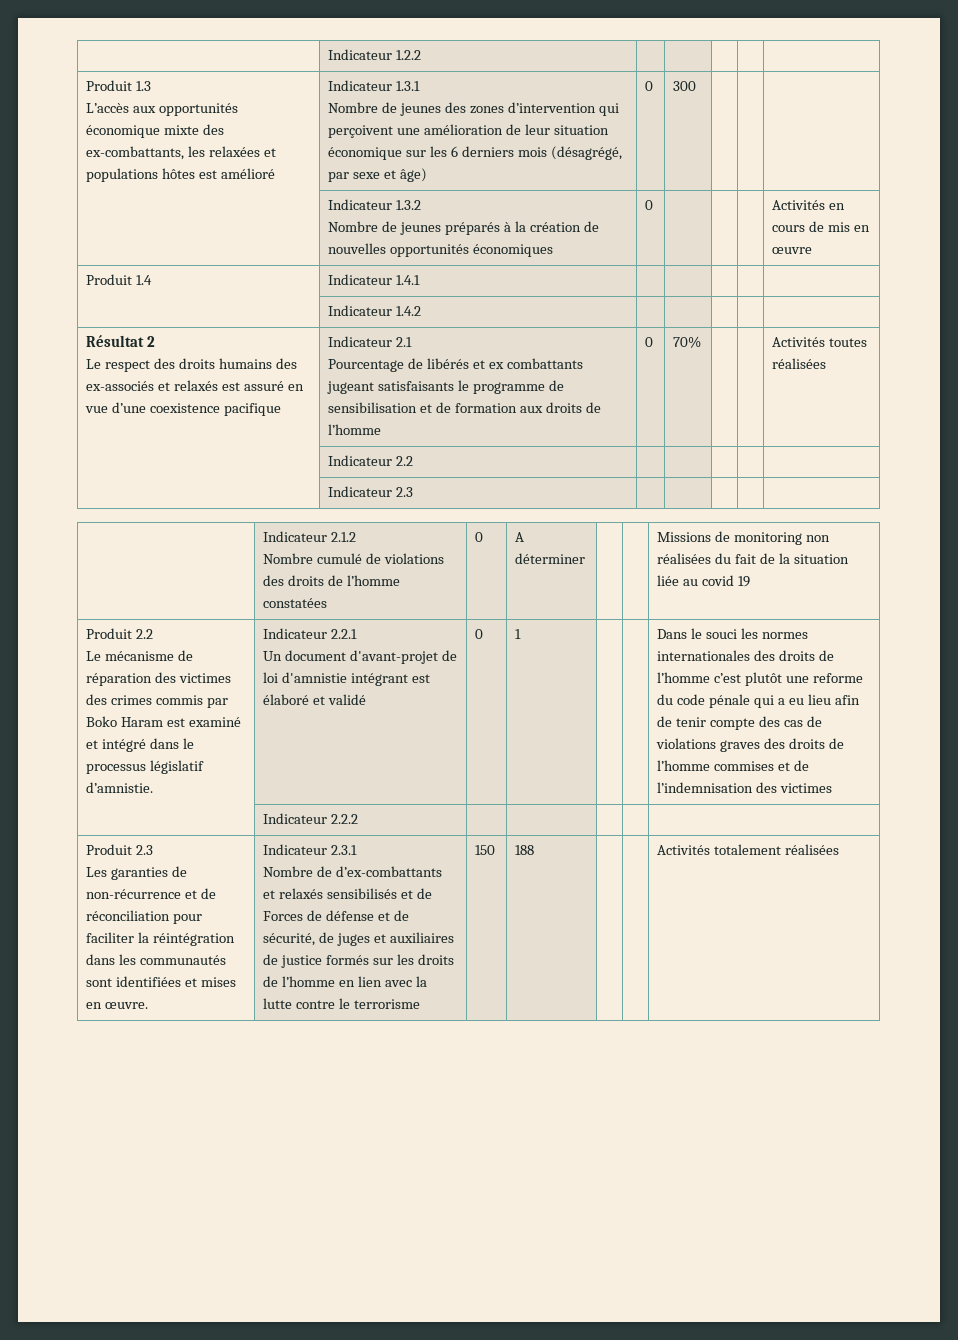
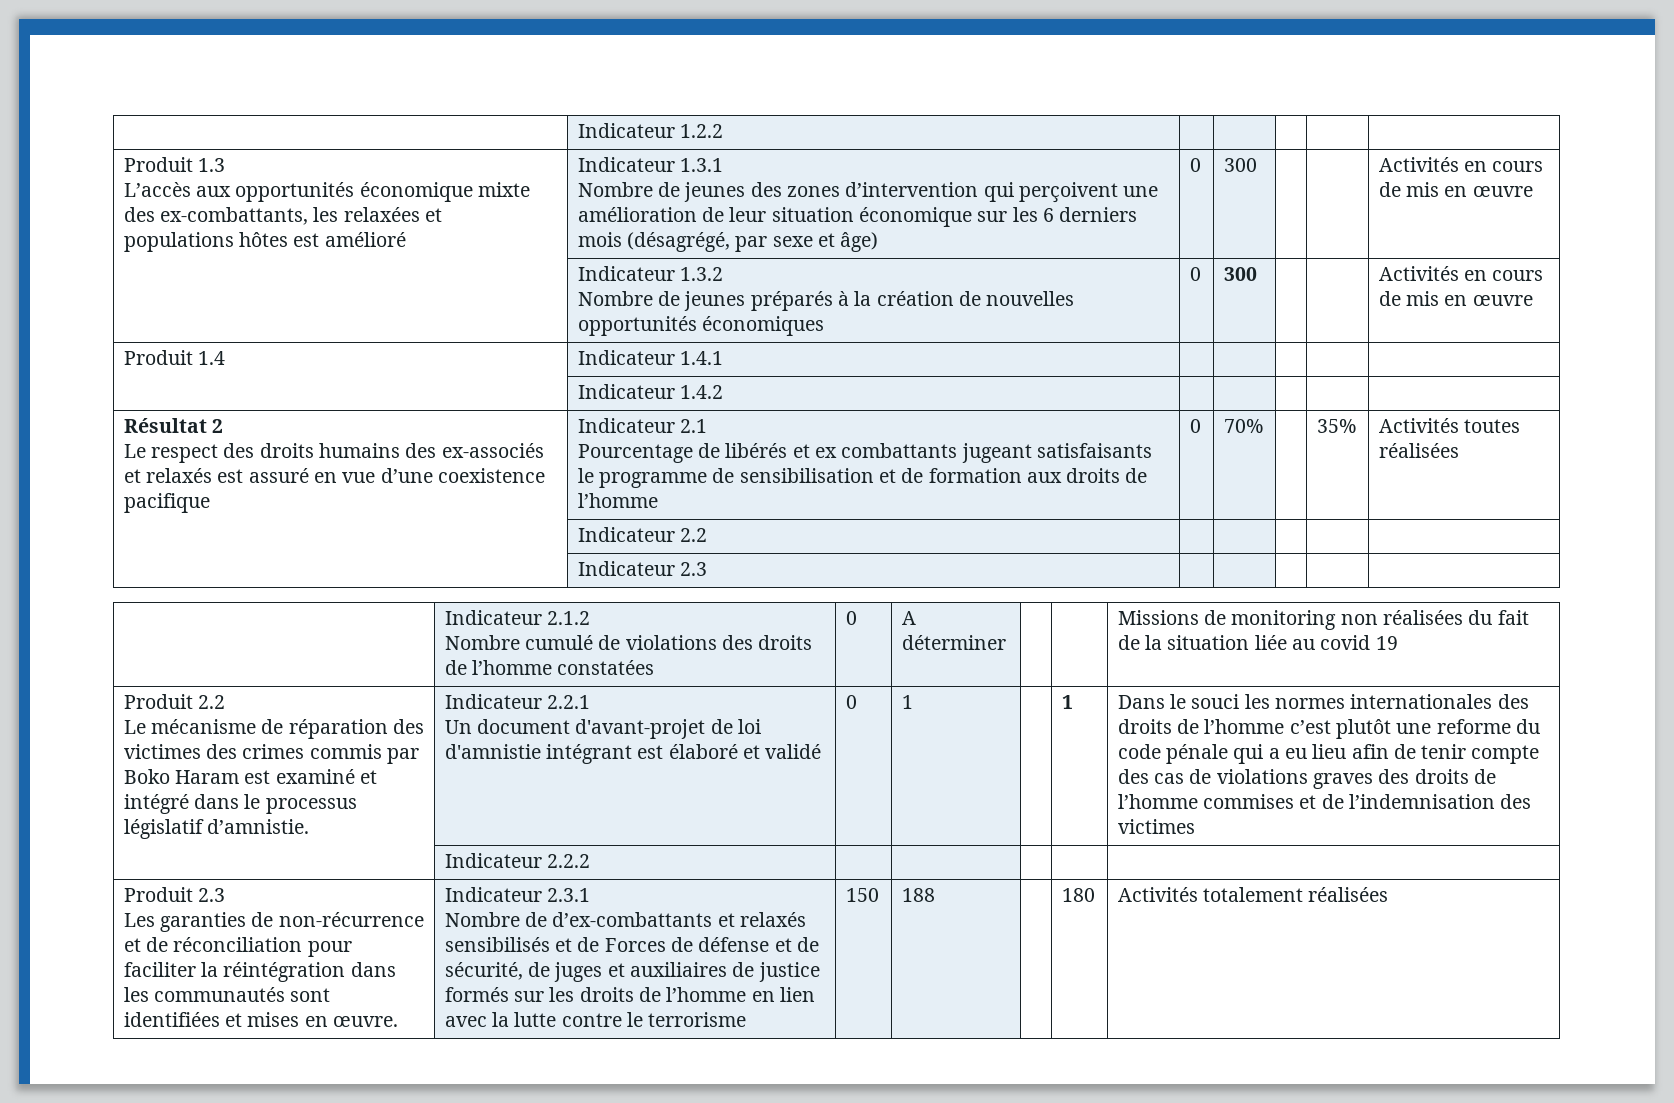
(697, 86) none -> [1378,157,1544,172] [1378,182,1533,197] Activités en cours de mis en œuvre
(654, 205) none -> [1223,267,1257,281] 300
(702, 342) none -> [1316,419,1356,433] 35%
(522, 634) none -> [1061,695,1073,709] 1
(535, 850) none -> [1061,888,1095,902] 180

